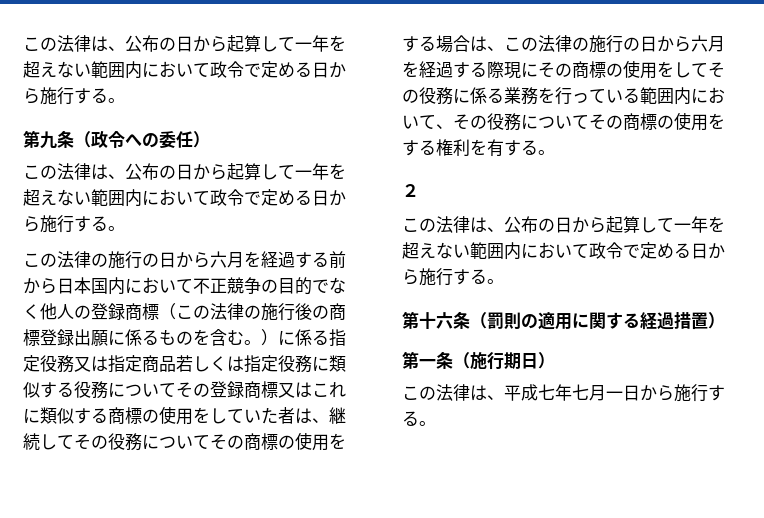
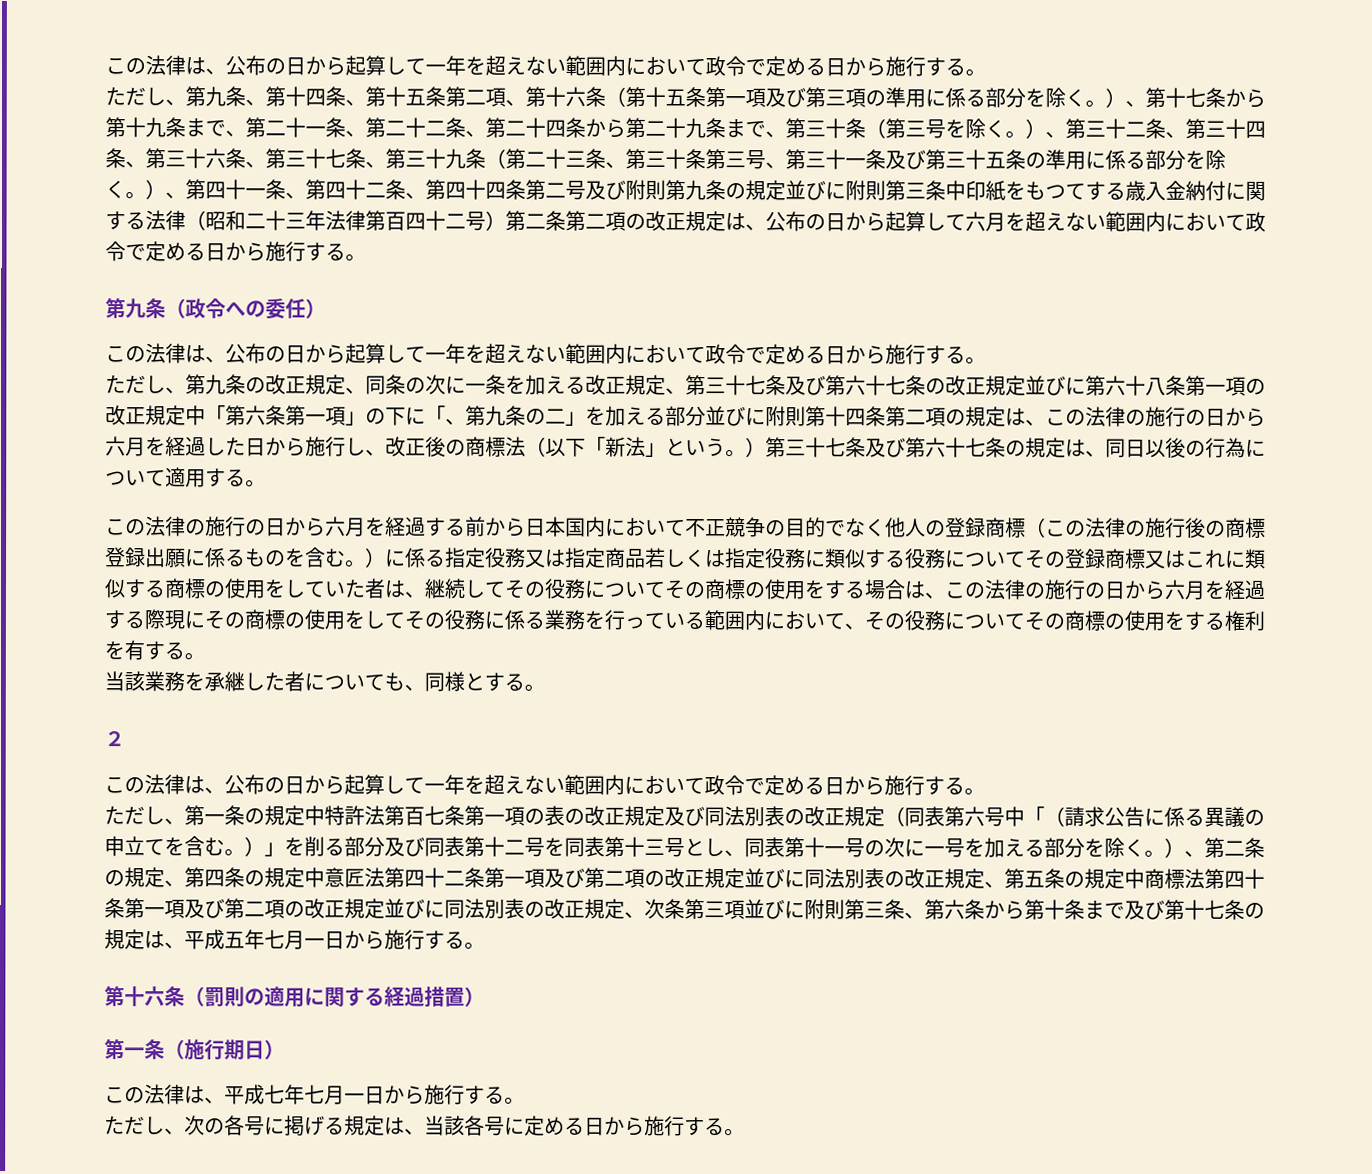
(125, 100) none -> [105,86,1266,108] [105,117,1266,139] [105,148,1226,170] [105,179,1266,202] [105,210,1266,232] [105,241,366,262] // ただし、第九条、第十四条、第十五条第二項、第十六条（第十五条第一項及び第三項の準用に係る部分を除く。）、第十七条から第十九条まで、第二十一条、第二十二条、第二十四条から第二十九条まで、第三十条（第三号を除く。）、第三十二条、第三十四条、第三十六条、第三十七条、第三十九条（第二十三条、第三十条第三号、第三十一条及び第三十五条の準用に係る部分を除く。）、第四十一条、第四十二条、第四十四条第二号及び附則第九条の規定並びに附則第三条中印紙をもつてする歳入金納付に関する法律（昭和二十三年法律第百四十二号）第二条第二項の改正規定は、公布の日から起算して六月を超えない範囲内において政令で定める日から施行する。
(125, 228) none -> [105,374,1266,396] [105,405,1266,427] [105,436,1266,458] [105,467,266,488] // ただし、第九条の改正規定、同条の次に一条を加える改正規定、第三十七条及び第六十七条の改正規定並びに第六十八条第一項の改正規定中「第六条第一項」の下に「、第九条の二」を加える部分並びに附則第十四条第二項の規定は、この法律の施行の日から六月を経過した日から施行し、改正後の商標法（以下「新法」という。）第三十七条及び第六十七条の規定は、同日以後の行為について適用する。
(555, 152) none -> [104,671,545,692] // 当該業務を承継した者についても、同様とする。
(504, 281) none -> [104,805,1265,827] [104,836,1265,858] [104,867,1265,889] [104,898,1265,920] [104,929,485,950] // ただし、第一条の規定中特許法第百七条第一項の表の改正規定及び同法別表の改正規定（同表第六号中「（請求公告に係る異議の申立てを含む。）」を削る部分及び同表第十二号を同表第十三号とし、同表第十一号の次に一号を加える部分を除く。）、第二条の規定、第四条の規定中意匠法第四十二条第一項及び第二項の改正規定並びに同法別表の改正規定、第五条の規定中商標法第四十条第一項及び第二項の改正規定並びに同法別表の改正規定、次条第三項並びに附則第三条、第六条から第十条まで及び第十七条の規定は、平成五年七月一日から施行する。
(436, 423) none -> [104,1115,745,1137] // ただし、次の各号に掲げる規定は、当該各号に定める日から施行する。

